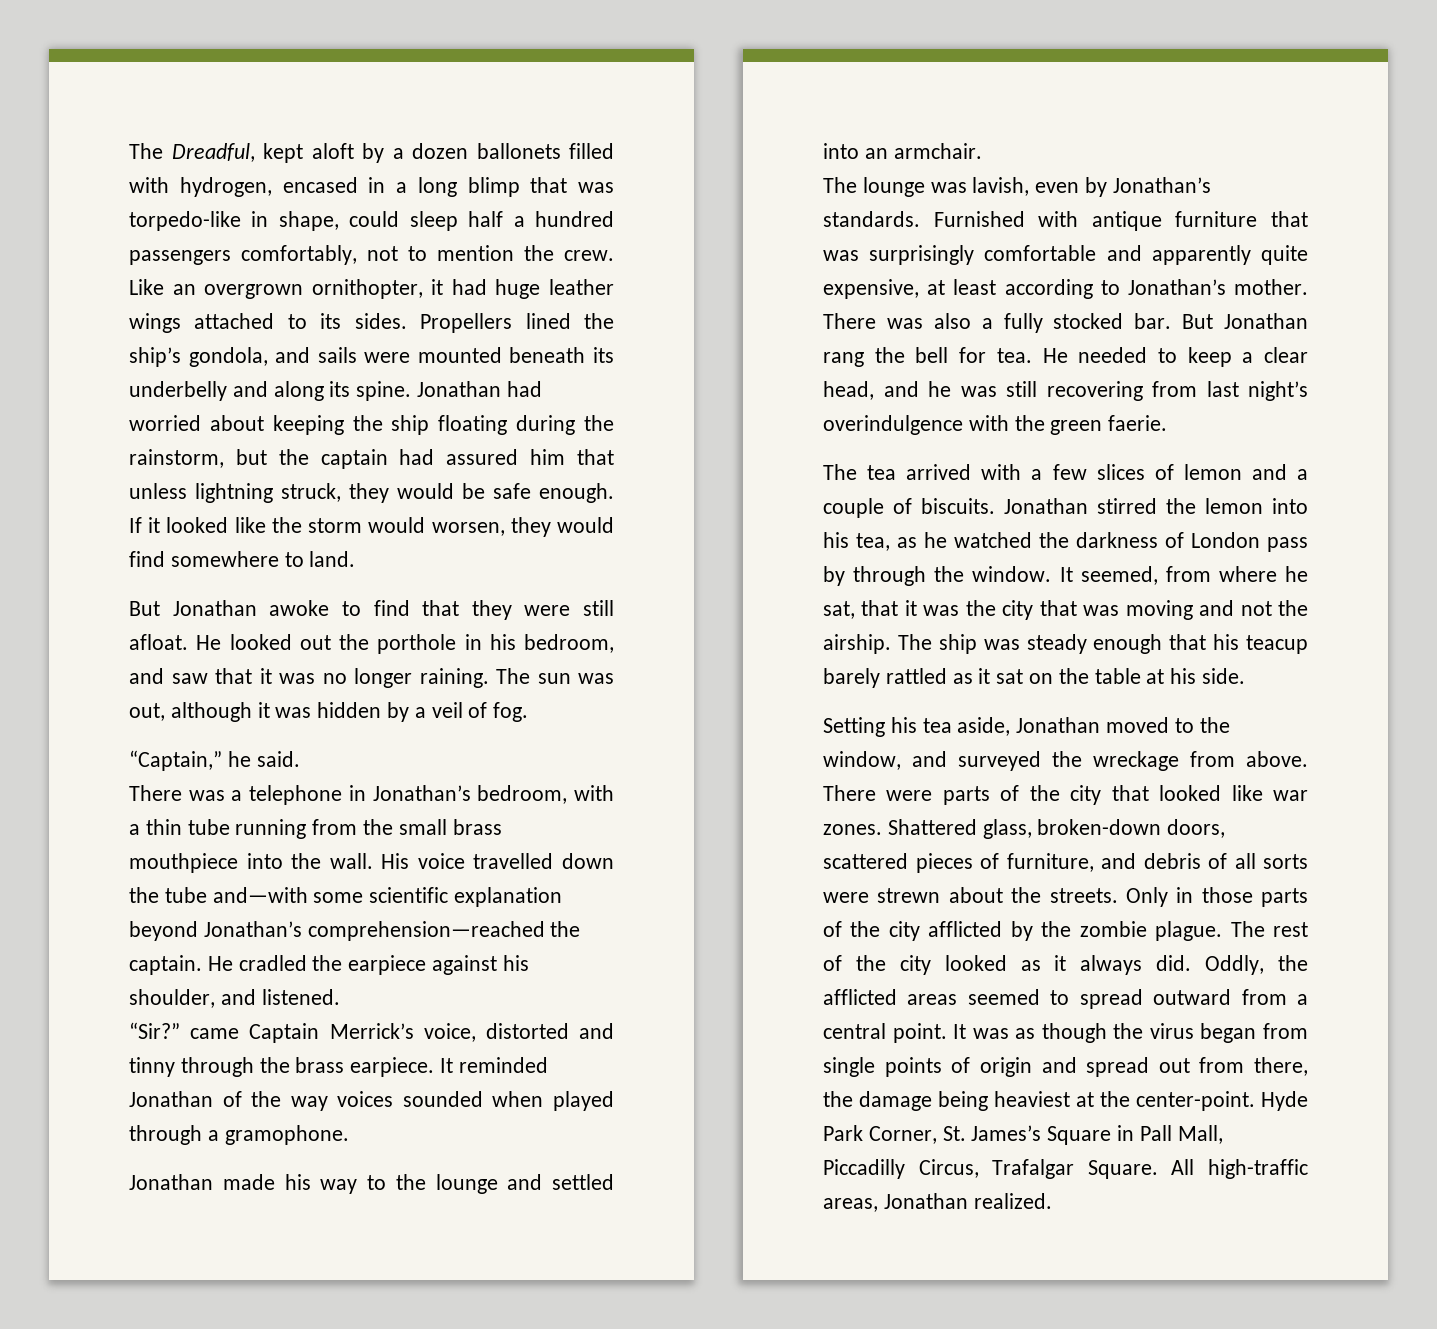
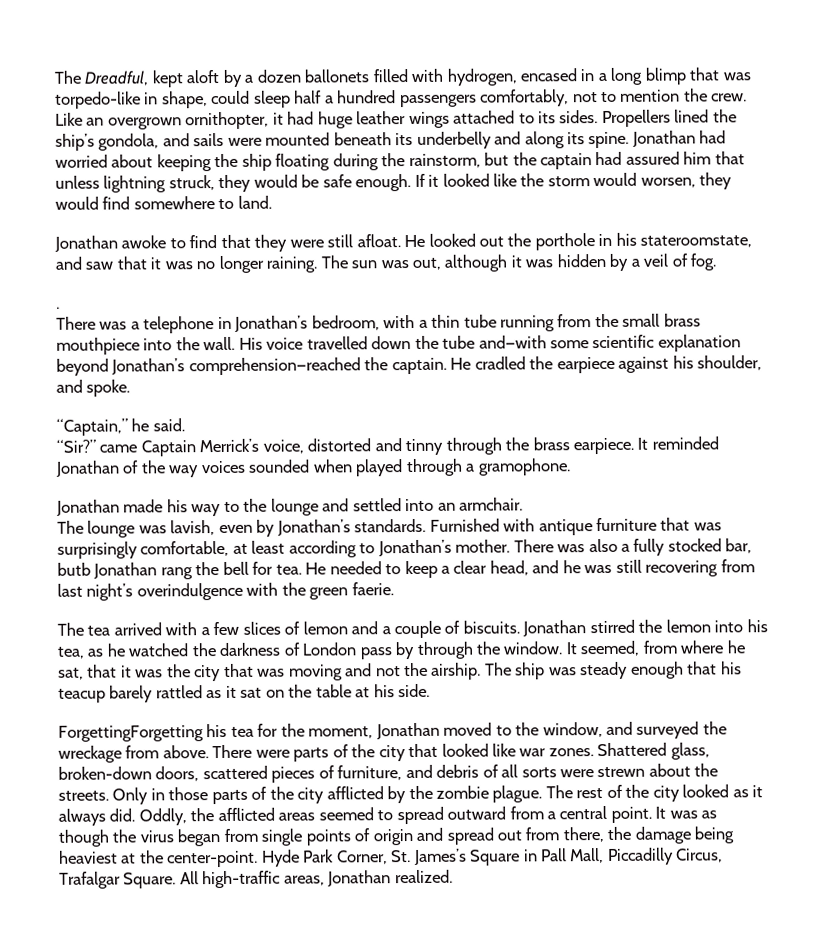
[129,601,160,616] But -> (272, 202) none
[524,634,614,653] bedroom, -> [640,235,753,248] stateroomstate,
[129,750,300,771] “Captain,” he said. -> [56,306,60,309] .
[261,989,340,1005] listened. -> [86,379,131,397] [56,418,185,436] spoke. // “Captain,” he said.
[984,245,1308,265] [823,279,919,299] comfortable and apparently quite expensive, -> [140,540,230,557] comfortable,
[1134,313,1214,329] bar. But -> [725,538,753,554] [57,562,91,576] bar, butb
[823,717,885,737] Setting -> [58,725,204,742] ForgettingForgetting
[957,717,1011,736] aside, -> [257,723,374,739] for the moment,

